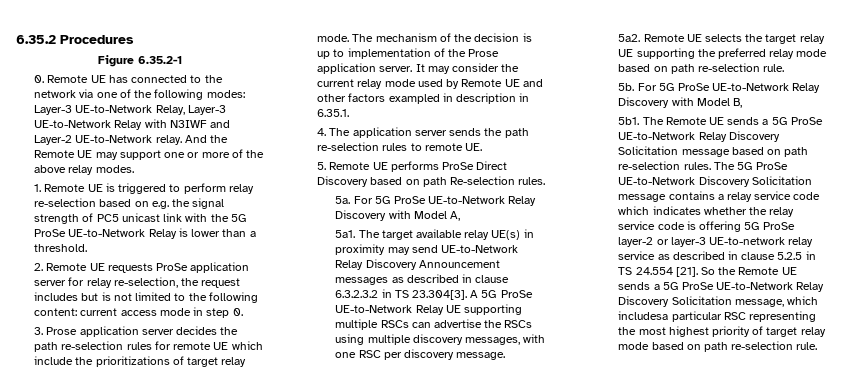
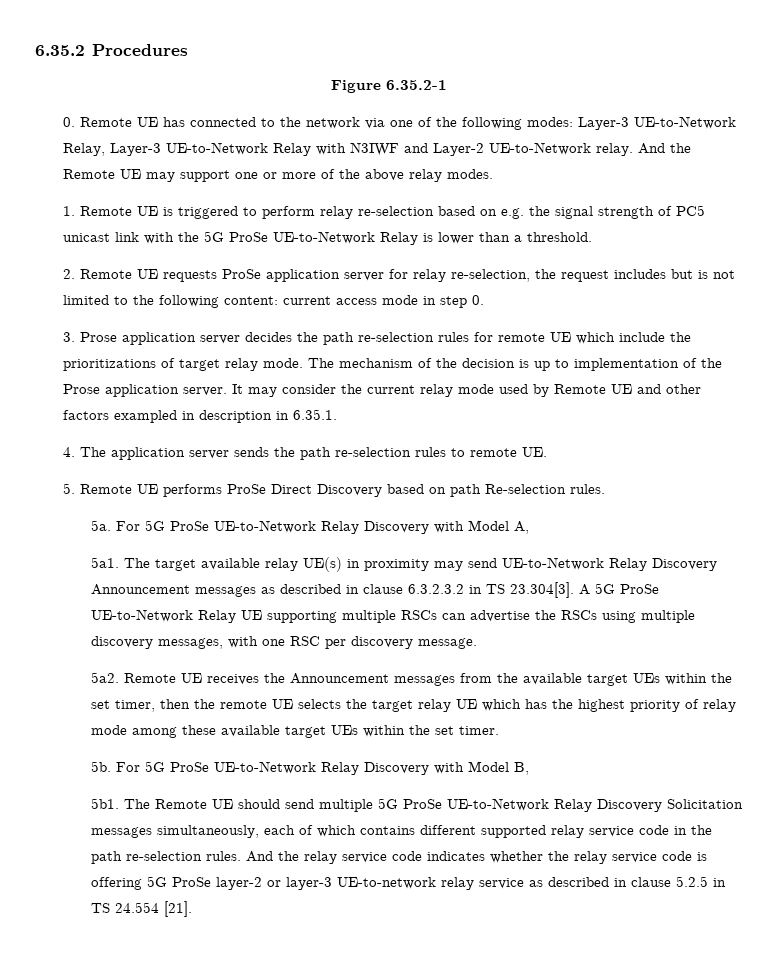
(702, 38) none -> [207,673,733,686] [91,699,294,712] receives the Announcement messages from the available target UEs within the set timer, then the remote UE
[636,48,828,59] [618,63,785,74] supporting the preferred relay mode based on path re-selection rule. -> [482,699,737,712] [91,725,500,738] which has the highest priority of relay mode among these available target UEs within the set timer.
[727,117,823,125] [618,131,780,142] [618,146,809,157] [618,161,789,170] [618,176,812,187] [618,191,821,202] [618,206,650,215] sends a 5G ProSe UE-to-Network Relay Discovery Solicitation message based on path re-selection rules. The 5G ProSe UE-to-Network Discovery Solicitation message contains a relay service code which -> [238,798,744,812] [91,825,713,838] [91,851,423,864] should send multiple 5G ProSe UE-to-Network Relay Discovery Solicitation messages simultaneously, each of which contains different supported relay service code in the path re-selection rules. And the relay service code
[700,267,797,275] [618,282,825,292] [618,296,818,307] [618,311,816,322] [618,326,826,337] [618,341,818,352] So the Remote UE sends a 5G ProSe UE-to-Network Relay Discovery Solicitation message, which includesa particular RSC representing the most highest priority of target relay mode based on path re-selection rule. -> (193, 909) none

